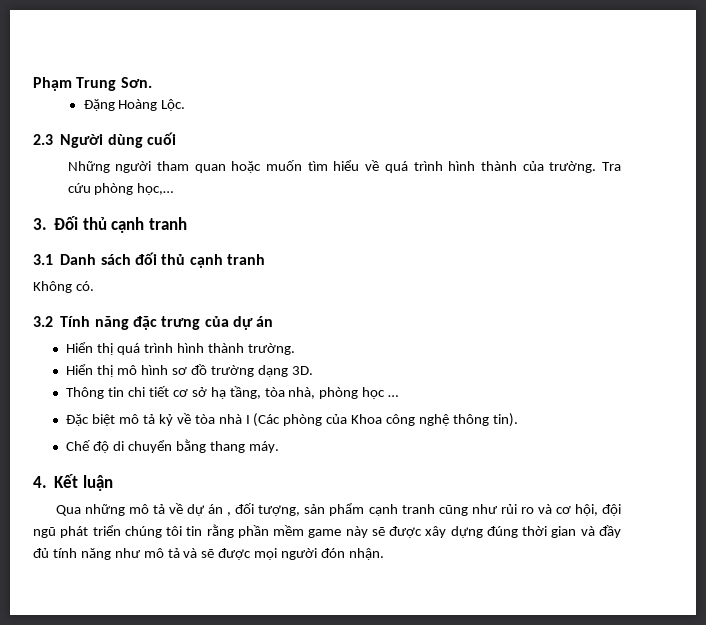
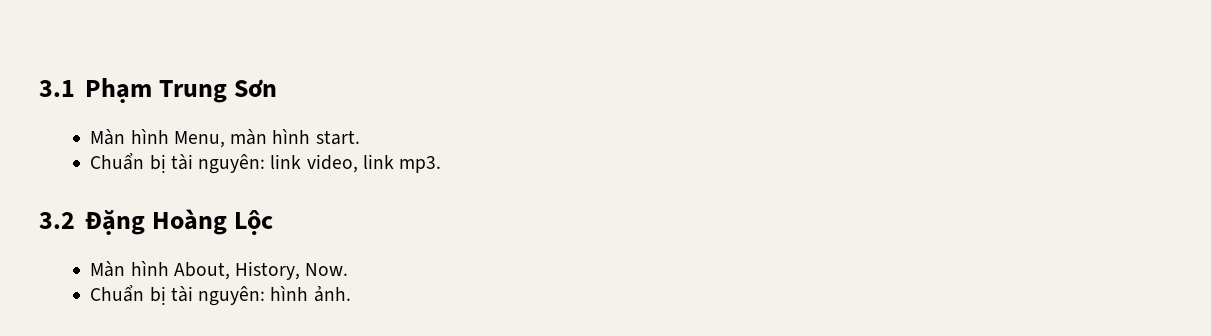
(33, 84) none -> [39,80,75,97] 3.1
[120,77,152,88] [83,99,186,111] [33,132,176,148] [67,160,622,173] [67,183,174,195] [33,216,188,233] [33,252,265,268] [33,281,94,293] [33,316,274,330] [66,342,295,355] [66,364,313,377] [66,386,399,399] [66,413,518,427] [66,439,279,453] [33,474,113,491] [55,503,622,516] [33,524,621,538] [33,548,384,560] Sơn. // Đặng Hoàng Lộc. // 2.3 Người dùng cuối // Những người tham quan hoặc muốn tìm hiểu về quá trình hình thành của trường. Tra cứu phòng học,… // 3. Đối thủ cạnh tranh // 3.1 Danh sách đối thủ cạnh tranh // Không có. // 3.2 Tính năng đặc trưng của dự án // Hiển thị quá trình hình thành trường. // Hiển thị mô hình sơ đồ trường dạng 3D. // Thông tin chi tiết cơ sở hạ tầng, tòa nhà, phòng học … // Đặc biệt mô tả kỷ về tòa nhà I (Các phòng của Khoa công nghệ thông tin). // Chế độ di chuyển bằng thang máy. // 4. Kết luận // Qua những mô tả về dự án , đối tượng, sản phẩm cạnh tranh cũng như rủi ro và cơ hội, đội ngũ phát triển chúng tôi tin rằng phần mềm game này sẽ được xây dựng đúng thời gian và đầy đủ tính năng như mô tả và sẽ được mọi người đón nhận. -> [233,79,277,97] [90,129,360,148] [90,153,442,174] [39,209,273,235] [90,261,349,280] [90,285,351,306] Sơn // Màn hình Menu, màn hình start. // Chuẩn bị tài nguyên: link video, link mp3. // 3.2 Đặng Hoàng Lộc // Màn hình About, History, Now. // Chuẩn bị tài nguyên: hình ảnh.

